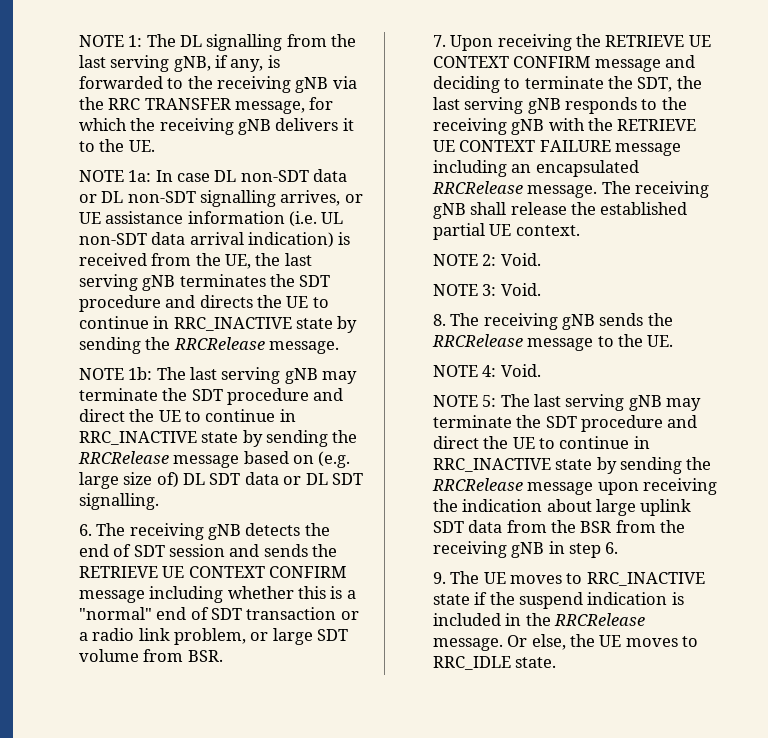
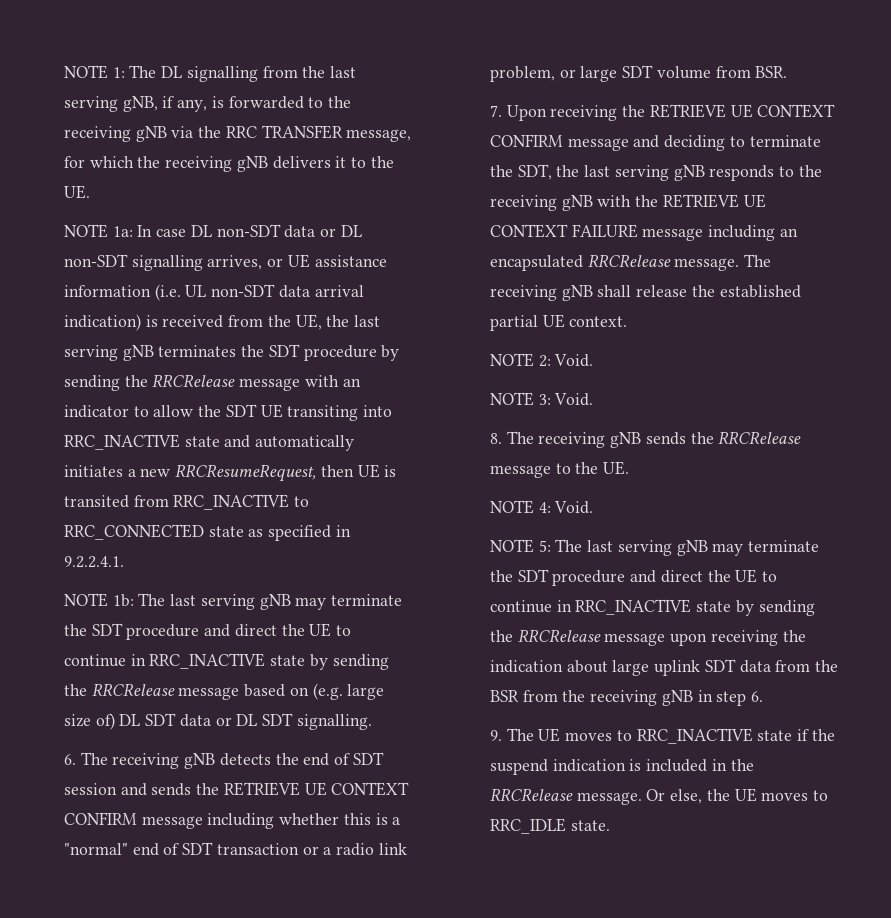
[165,295,329,308] [78,316,358,333] [78,337,340,354] and directs the UE to continue in RRC_INACTIVE state by sending the RRCRelease message. -> [381,345,400,361] [63,374,361,391] [63,404,392,421] [63,434,355,451] [63,464,397,482] [63,494,310,510] [63,524,351,541] [63,556,124,568] by sending the RRCRelease message with an indicator to allow the SDT UE transiting into RRC_INACTIVE state and automatically initiates a new RRCResumeRequest, then UE is transited from RRC_INACTIVE to RRC_CONNECTED state as specified in 9.2.2.4.1.

